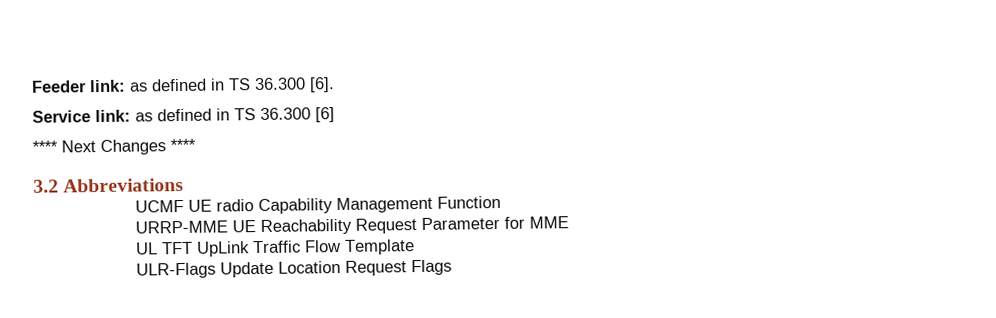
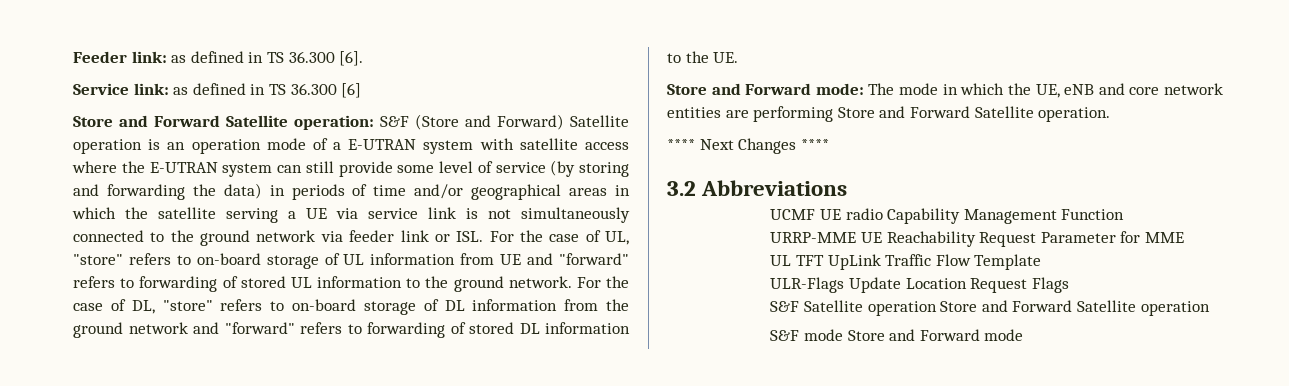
(335, 115) none -> [73,114,629,130] [73,138,629,154] [72,160,629,177] [73,183,631,200] [72,207,630,223] [73,230,629,246] [73,253,630,269] [73,276,629,292] [73,299,629,315] [73,322,630,338] [667,51,739,63] [667,83,1223,98] [667,106,1111,122] // Store and Forward Satellite operation: S&F (Store and Forward) Satellite operation is an operation mode of a E-UTRAN system with satellite access where the E-UTRAN system can still provide some level of service (by storing and forwarding the data) in periods of time and/or geographical areas in which the satellite serving a UE via service link is not simultaneously connected to the ground network via feeder link or ISL. For the case of UL, "store" refers to on-board storage of UL information from UE and "forward" refers to forwarding of stored UL information to the ground network. For the case of DL, "store" refers to on-board storage of DL information from the ground network and "forward" refers to forwarding of stored DL information to the UE. // Store and Forward mode: The mode in which the UE, eNB and core network entities are performing Store and Forward Satellite operation.
(453, 267) none -> [770,300,1210,316] [770,329,1024,341] // S&F Satellite operation Store and Forward Satellite operation // S&F mode Store and Forward mode

